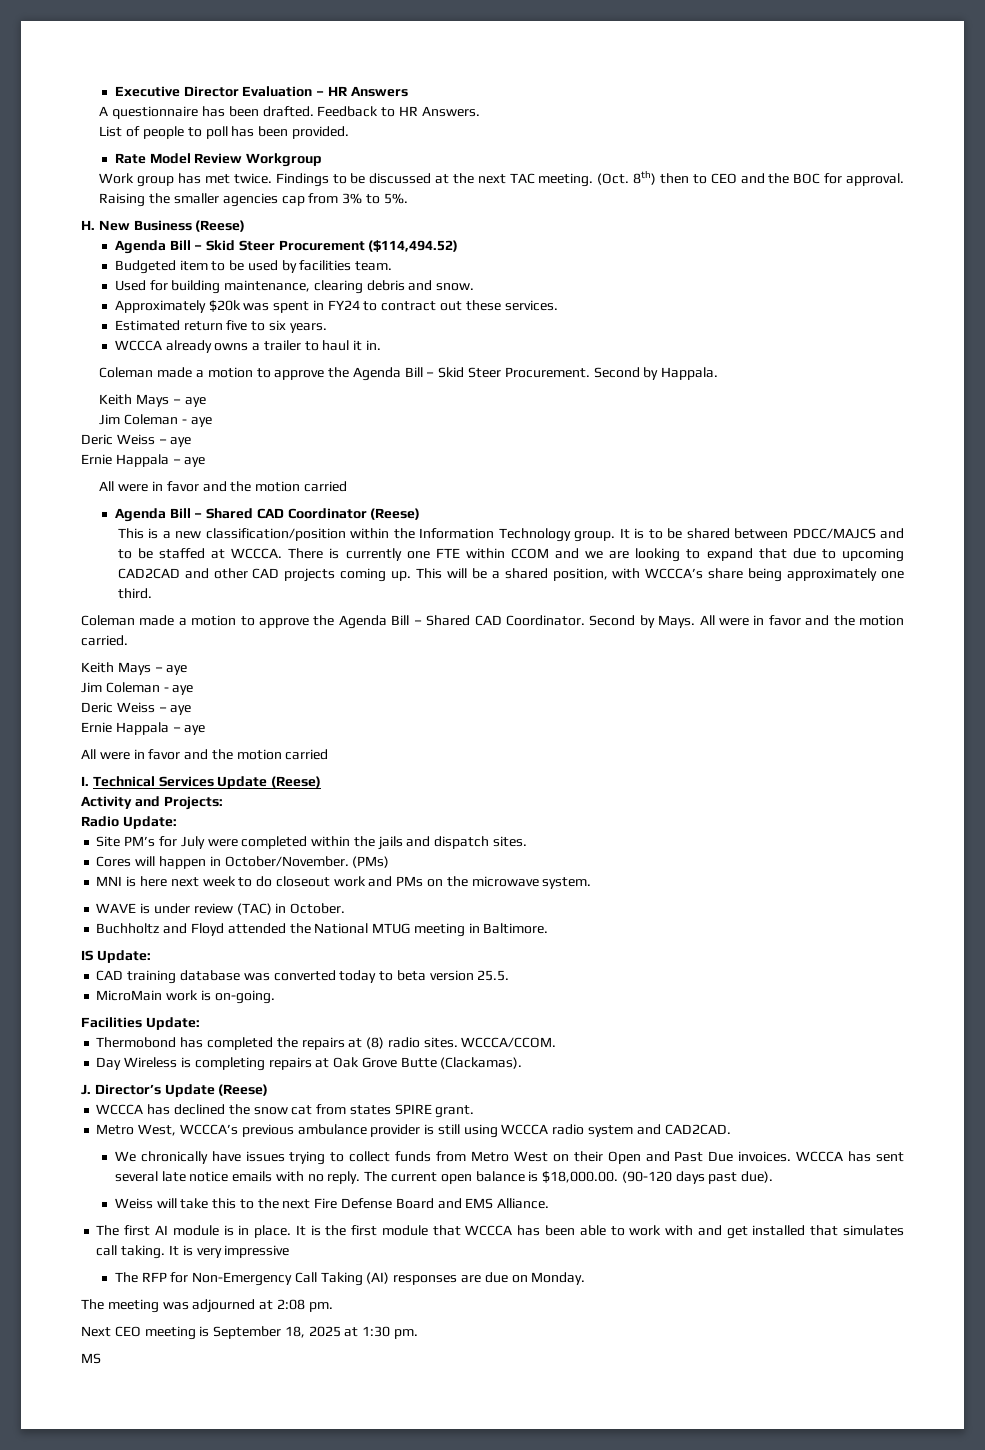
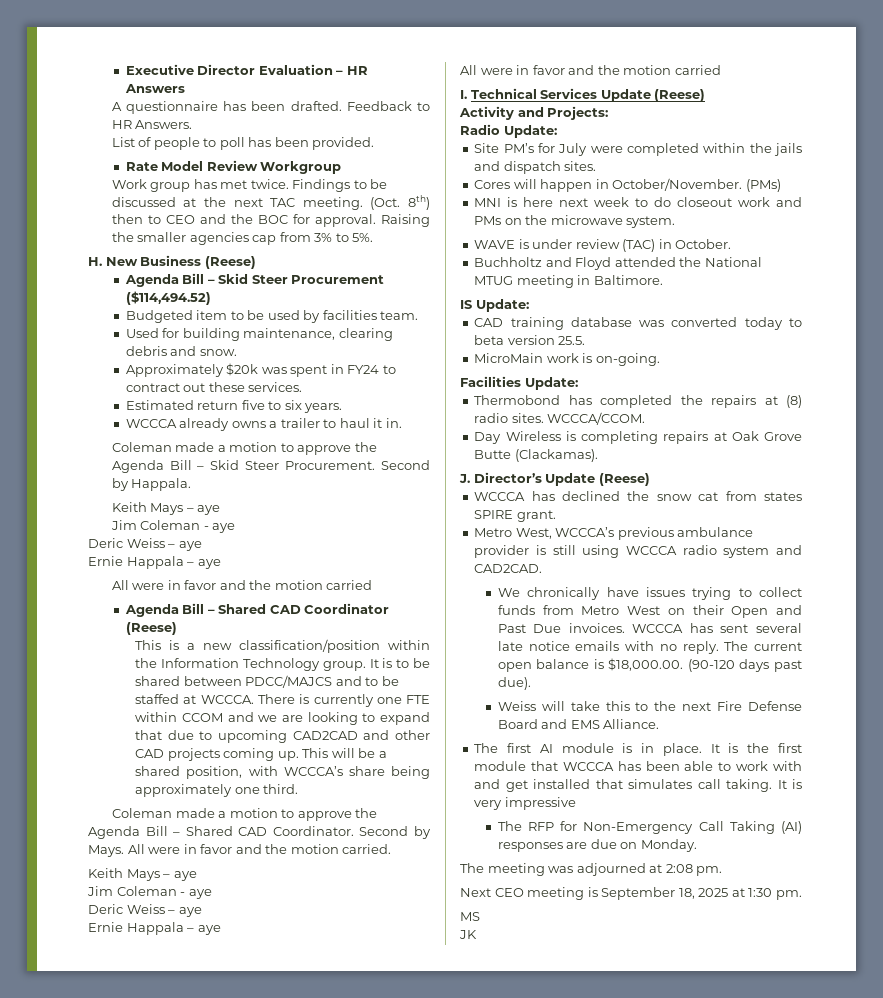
(101, 1358) none -> [459,930,477,939] // JK

